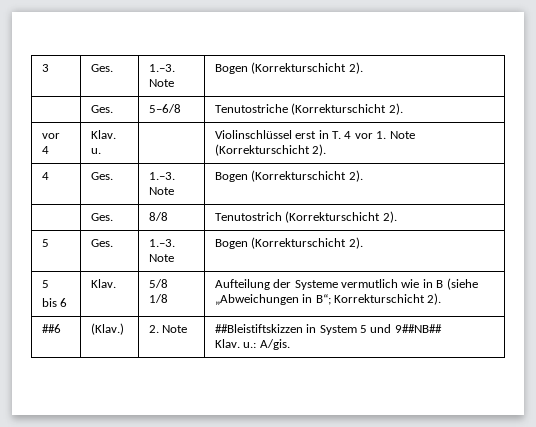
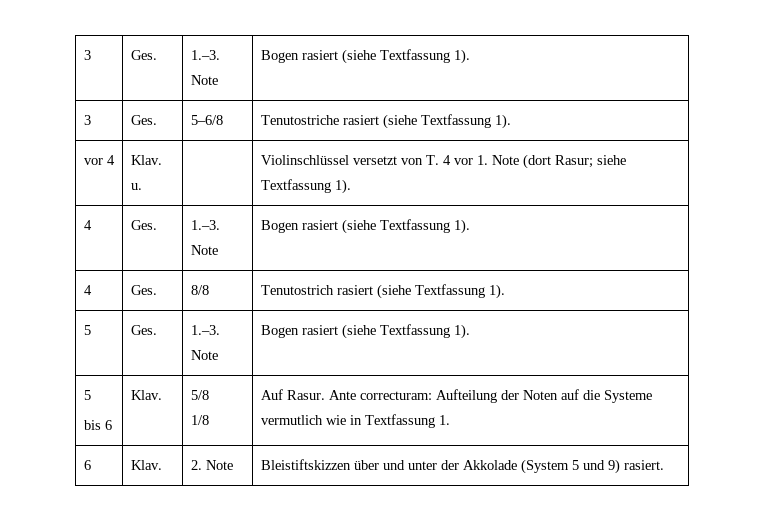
[251,62,363,74] (Korrekturschicht 2). // -> [301,49,470,64] [83,115,91,125] rasiert (siehe Textfassung 1). // 3
[291,103,403,115] (Korrekturschicht 2). -> [342,114,511,129] rasiert (siehe Textfassung 1).
[295,130,329,139] erst in -> [352,156,423,165] versetzt von
[214,144,327,156] (Korrekturschicht 2). -> [522,154,626,169] [260,179,351,194] (dort Rasur; siehe Textfassung 1).
[251,170,363,182] (Korrekturschicht 2). // -> [301,219,470,234] [83,285,92,295] rasiert (siehe Textfassung 1). // 4
[285,211,397,223] (Korrekturschicht 2). -> [336,284,505,299] rasiert (siehe Textfassung 1).
[251,237,363,249] (Korrekturschicht 2). -> [301,324,470,339] rasiert (siehe Textfassung 1).
[214,278,478,290] [214,293,442,305] [41,324,61,333] [90,323,124,335] [148,325,188,333] [214,324,442,335] [214,339,290,350] Aufteilung der Systeme vermutlich wie in B (siehe „Abweichungen in B“; Korrekturschicht 2). // ##6 | (Klav.) | 2. Note | ##Bleistiftskizzen in System 5 und 9##NB## // Klav. u.: A/gis. -> [260,389,652,403] [260,414,450,428] [83,460,91,470] [130,460,162,470] [190,460,233,470] [260,459,664,474] Auf Rasur. Ante correcturam: Aufteilung der Noten auf die Systeme vermutlich wie in Textfassung 1. // 6 | Klav. | 2. Note | Bleistiftskizzen über und unter der Akkolade (System 5 und 9) rasiert.

